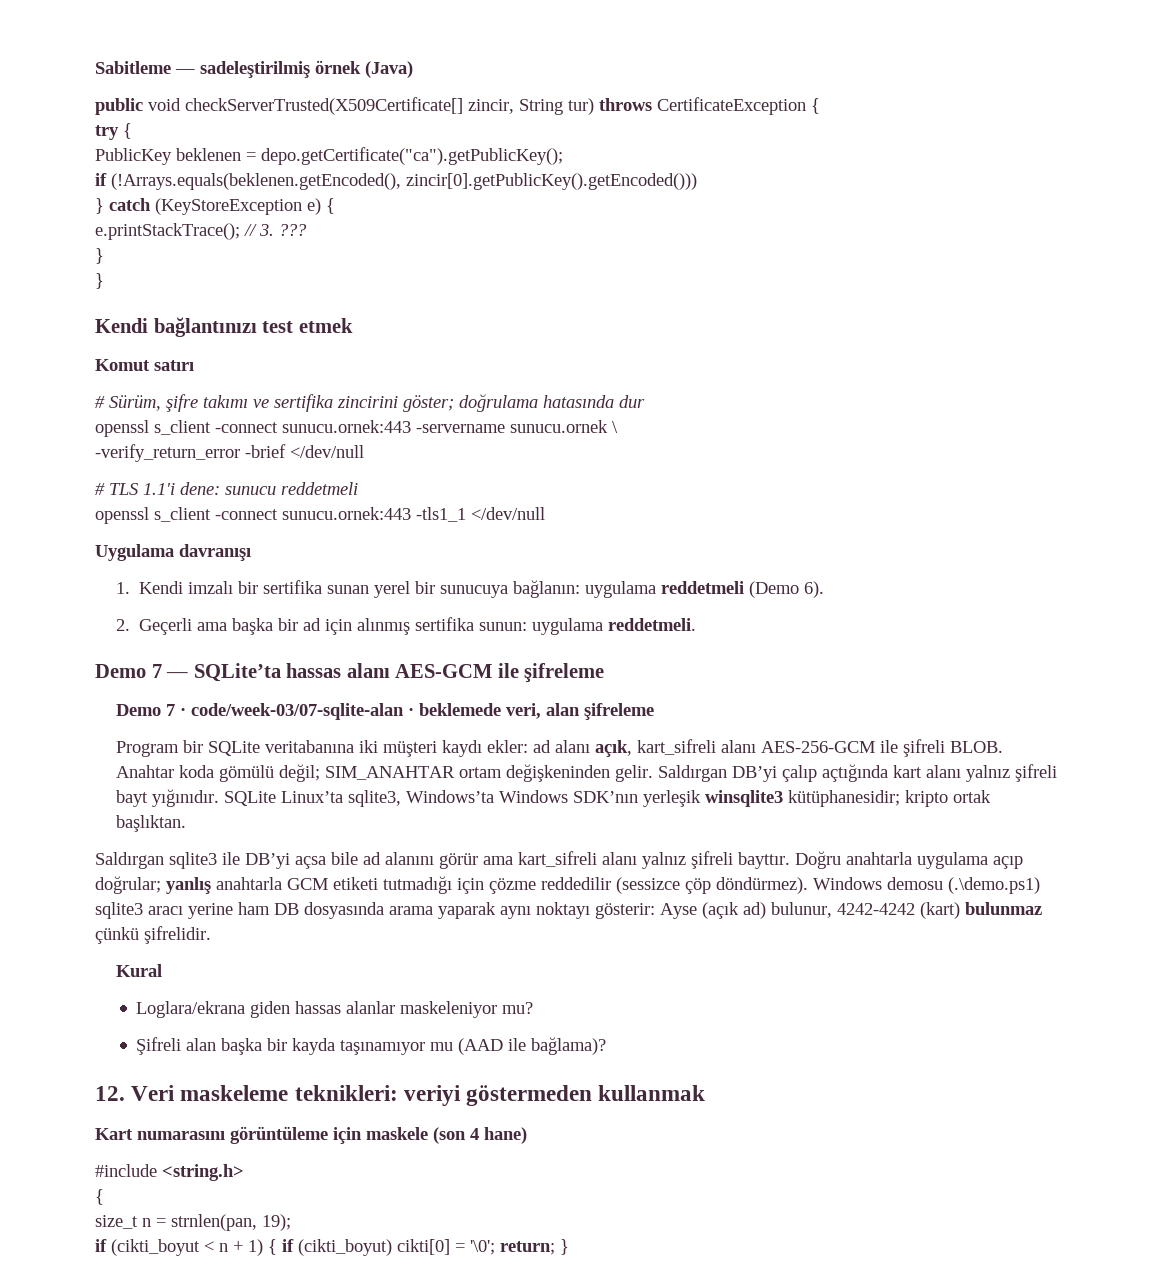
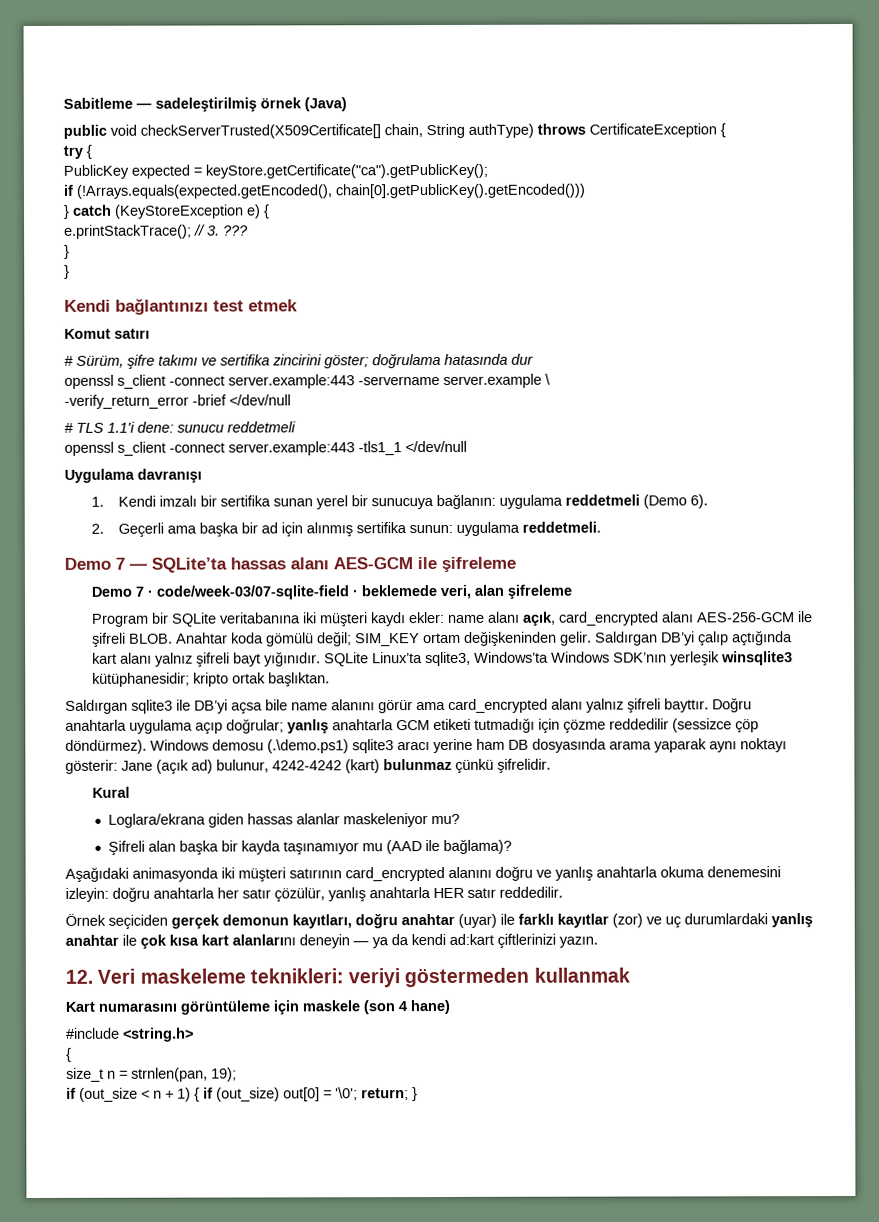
[468,98,594,115] zincir, String tur) -> [384,123,534,139] chain, String authType)
[176,147,563,165] [95,173,697,190] beklenen = depo.getCertificate("ca").getPublicKey(); // if (!Arrays.equals(beklenen.getEncoded(), zincir[0].getPublicKey().getEncoded())) -> [131,163,488,179] [63,183,585,199] expected = keyStore.getCertificate("ca").getPublicKey(); // if (!Arrays.equals(expected.getEncoded(), chain[0].getPublicKey().getEncoded()))
[282,420,608,433] sunucu.ornek:443 -servername sunucu.ornek -> [228,373,542,389] server.example:443 -servername server.example
[282,507,411,520] sunucu.ornek:443 -> [228,441,355,456] server.example:443
[190,703,404,720] code/week-03/07-sqlite-alan -> [155,585,349,600] code/week-03/07-sqlite-field
[532,740,551,753] ad -> [447,614,485,623] name
[636,739,716,755] kart_sifreli -> [558,611,659,626] card_encrypted
[324,766,455,780] SIM_ANAHTAR -> [354,633,420,647] SIM_KEY
[363,852,381,865] ad -> [291,702,328,711] name
[518,851,597,867] kart_sifreli -> [448,698,548,713] card_encrypted
[660,903,697,919] Ayse -> [121,760,153,771] Jane
(607, 1046) none -> [65,865,781,882] [65,886,563,902] [65,913,813,929] [65,933,598,949] // Aşağıdaki animasyonda iki müşteri satırının card_encrypted alanını doğru ve yanlış anahtarla okuma denemesini izleyin: doğru anahtarla her satır çözülür, yanlış anahtarla HER satır reddedilir. // Örnek seçiciden gerçek demonun kayıtları, doğru anahtar (uyar) ile farklı kayıtlar (zor) ve uç durumlardaki yanlış anahtar ile çok kısa kart alanlarını deneyin — ya da kendi ad:kart çiftlerinizi yazın.
[111,1239,200,1256] (cikti_boyut -> [79,1087,138,1102] (out_size
[298,1239,450,1256] (cikti_boyut) cikti[0] -> [216,1087,320,1102] (out_size) out[0]

